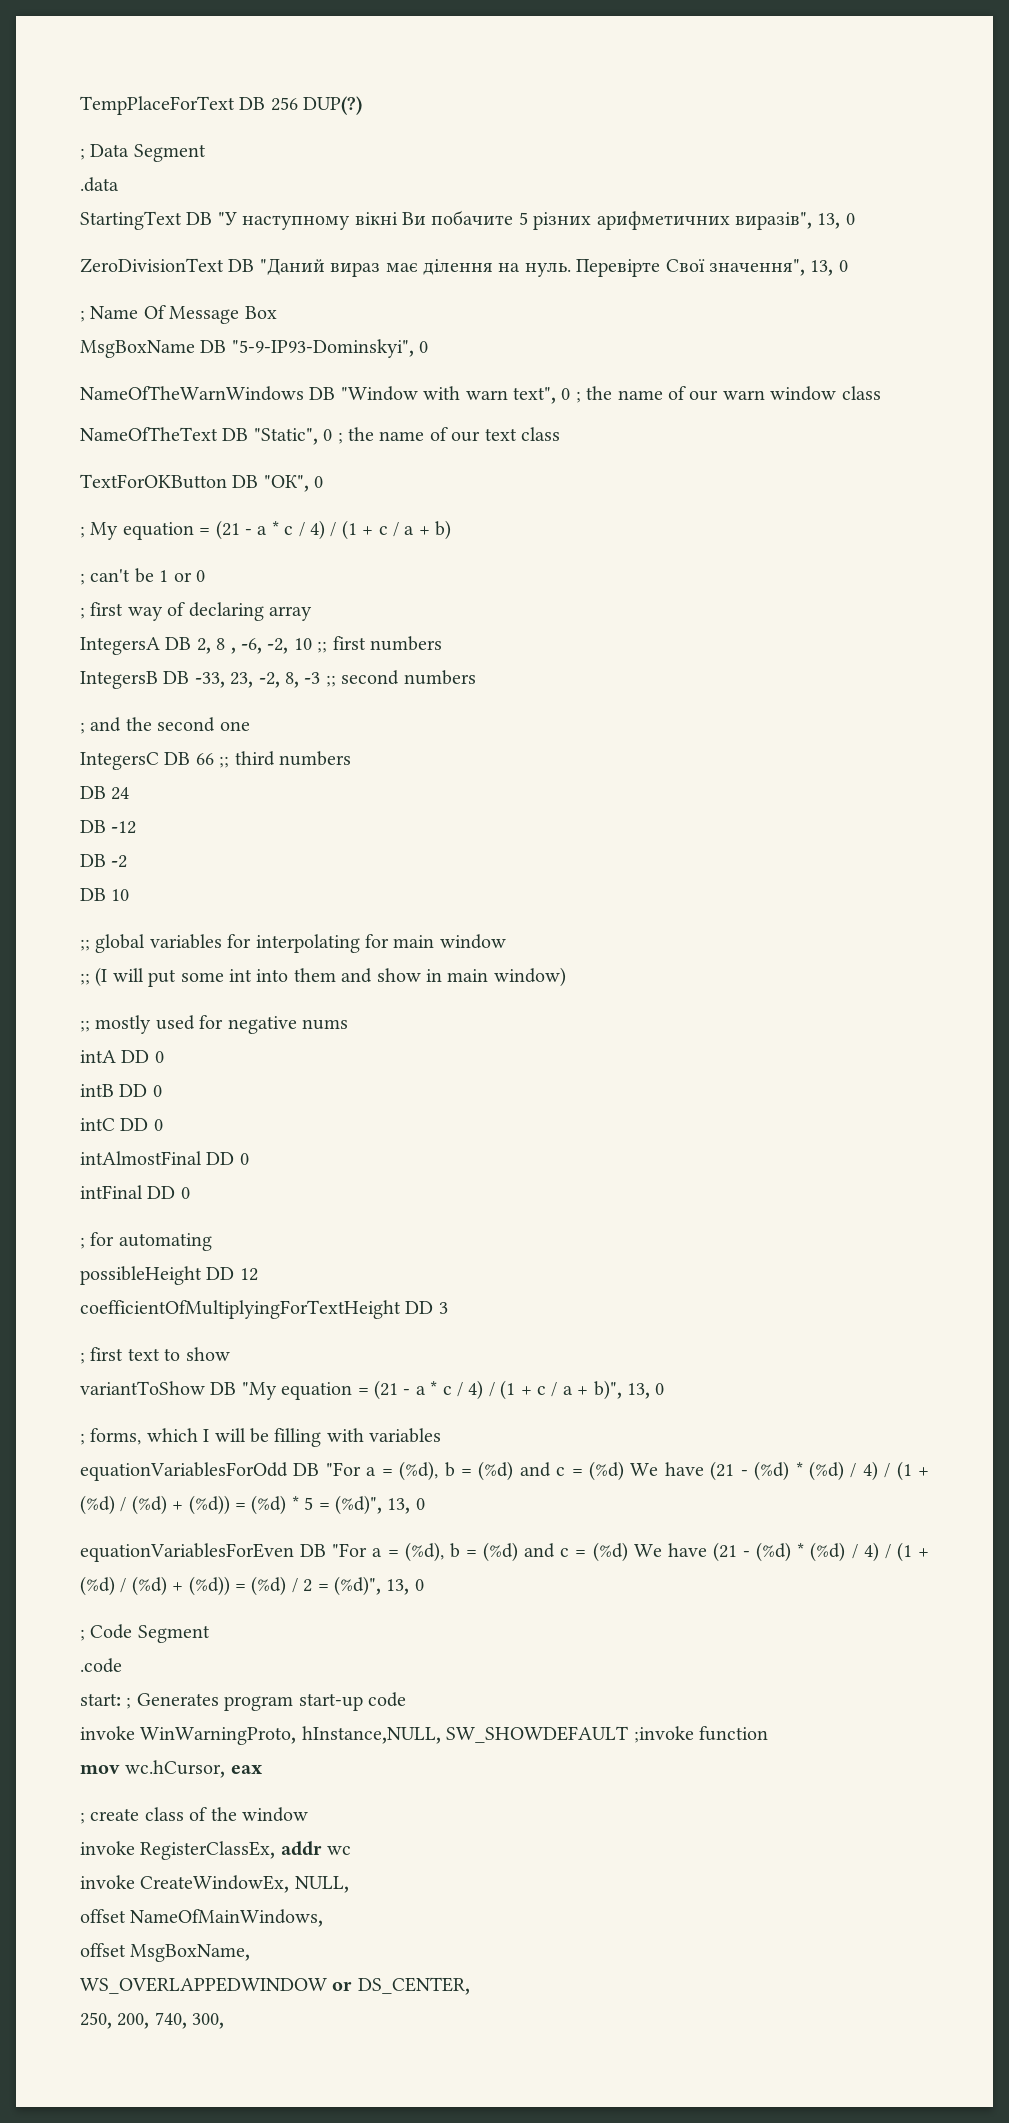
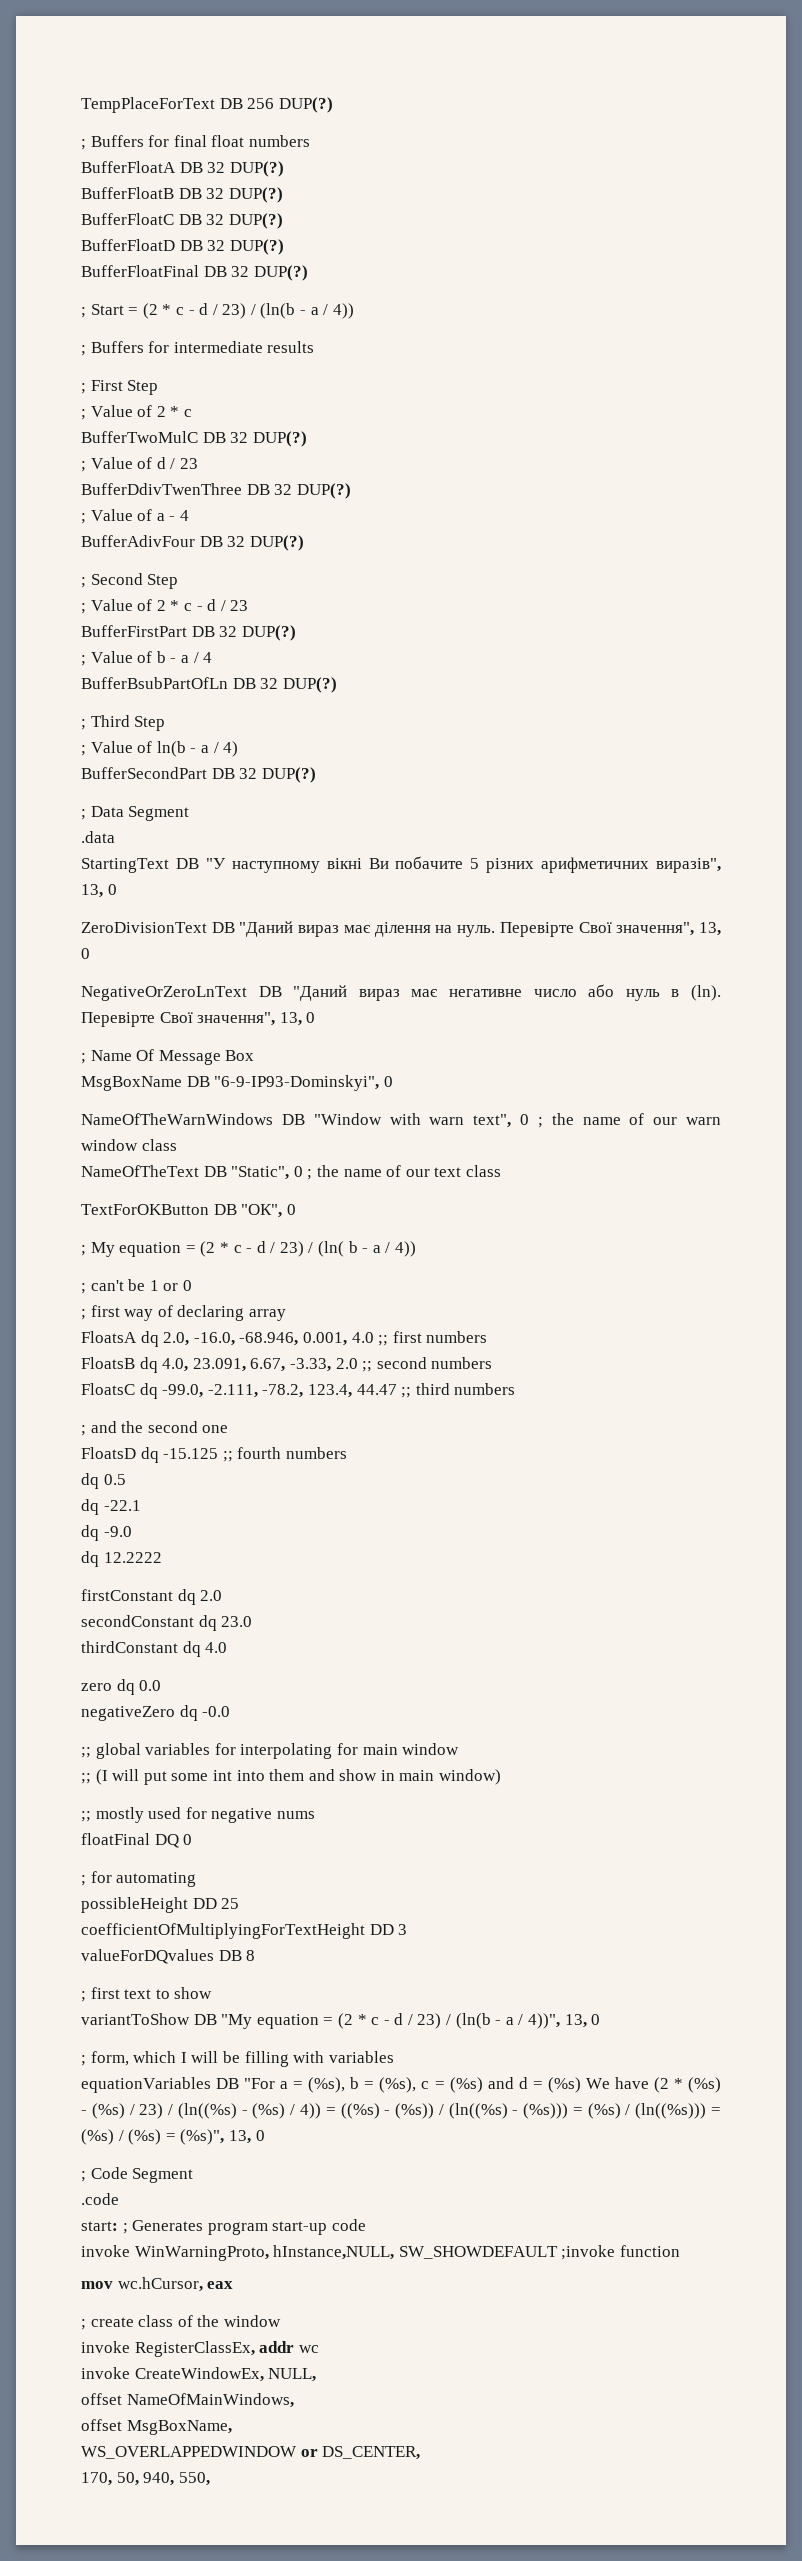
(363, 105) none -> [81,135,310,150] [81,161,284,177] [81,187,283,203] [81,213,283,229] [81,239,284,255] [81,265,308,281] [81,303,354,319] [81,341,315,356] [81,380,159,395] [81,405,192,420] [81,431,307,447] [81,457,198,472] [81,483,351,499] [81,509,189,524] [81,535,304,551] [81,573,179,589] [81,599,249,614] [81,625,296,641] [81,651,213,666] [81,677,337,693] [81,715,166,731] [81,741,239,757] [81,767,316,783] // ; Buffers for final float numbers // BufferFloatA DB 32 DUP(?) // BufferFloatB DB 32 DUP(?) // BufferFloatC DB 32 DUP(?) // BufferFloatD DB 32 DUP(?) // BufferFloatFinal DB 32 DUP(?) // ; Start = (2 * c - d / 23) / (ln(b - a / 4)) // ; Buffers for intermediate results // ; First Step // ; Value of 2 * c // BufferTwoMulC DB 32 DUP(?) // ; Value of d / 23 // BufferDdivTwenThree DB 32 DUP(?) // ; Value of a - 4 // BufferAdivFour DB 32 DUP(?) // ; Second Step // ; Value of 2 * c - d / 23 // BufferFirstPart DB 32 DUP(?) // ; Value of b - a / 4 // BufferBsubPartOfLn DB 32 DUP(?) // ; Third Step // ; Value of ln(b - a / 4) // BufferSecondPart DB 32 DUP(?)
(848, 266) none -> [81,984,722,1001] [81,1012,316,1027] // NegativeOrZeroLnText DB "Даний вираз має негативне число або нуль в (ln). Перевірте Свої значення", 13, 0
[231,339,414,358] "5-9-IP93-Dominskyi", -> [214,1075,380,1091] "6-9-IP93-Dominskyi",
[215,520,452,540] (21 - a * c / 4) / (1 + c / a + b) -> [200,1241,417,1257] (2 * c - d / 23) / (ln( b - a / 4))
[80,636,442,655] [80,670,400,689] IntegersA DB 2, 8 , -6, -2, 10 ;; first numbers // IntegersB DB -33, 23, -2, 8, -3 ;; second -> [81,1331,488,1347] [81,1357,493,1373] [81,1383,450,1399] FloatsA dq 2.0, -16.0, -68.946, 0.001, 4.0 ;; first numbers // FloatsB dq 4.0, 23.091, 6.67, -3.33, 2.0 ;; second numbers // FloatsC dq -99.0, -2.111, -78.2, 123.4, 44.47 ;; third
[80,751,351,770] [80,786,130,800] [80,820,137,834] [80,854,128,868] [80,888,130,901] IntegersC DB 66 ;; third numbers // DB 24 // DB -12 // DB -2 // DB 10 -> [81,1447,347,1463] [81,1473,126,1489] [81,1499,141,1515] [81,1525,132,1541] [81,1551,162,1567] [81,1589,223,1605] [81,1615,253,1631] [81,1641,228,1657] [81,1679,162,1695] [81,1705,231,1721] FloatsD dq -15.125 ;; fourth numbers // dq 0.5 // dq -22.1 // dq -9.0 // dq 12.2222 // firstConstant dq 2.0 // secondConstant dq 23.0 // thirdConstant dq 4.0 // zero dq 0.0 // negativeZero dq -0.0
[80,1050,164,1063] [80,1084,162,1097] [80,1118,163,1131] [80,1151,249,1165] [80,1185,176,1199] intA DD 0 // intB DD 0 // intC DD 0 // intAlmostFinal DD 0 // intFinal DD -> [81,1833,179,1848] floatFinal DQ
[239,1268,258,1281] 12 -> [221,1898,240,1909] 25
(448, 1308) none -> [81,1949,256,1964] // valueForDQvalues DB 8
[374,1380,665,1400] [80,1428,142,1445] (21 - a * c / 4) / (1 + c / a + b)", 13, 0 // ; forms, -> [337,2013,601,2029] [81,2051,129,2066] (2 * c - d / 23) / (ln(b - a / 4))", 13, 0 // ; form,
[80,1461,929,1481] [80,1495,425,1515] [80,1542,929,1562] [80,1576,382,1596] equationVariablesForOdd DB "For a = (%d), b = (%d) and c = (%d) We have (21 - (%d) * (%d) / 4) / (1 + (%d) / (%d) + (%d)) = (%d) * 5 = (%d)", 13, 0 // equationVariablesForEven DB "For a = (%d), b = (%d) and c = (%d) We have (21 - (%d) * (%d) / 4) / (1 + (%d) / (%d) + (%d)) = (%d) / 2 = (%d)", -> [81,2077,721,2093] [81,2103,721,2119] [81,2129,225,2145] equationVariables DB "For a = (%s), b = (%s), c = (%s) and d = (%s) We have (2 * (%s) - (%s) / 23) / (ln((%s) - (%s) / 4)) = ((%s) - (%s)) / (ln((%s) - (%s))) = (%s) / (ln((%s))) = (%s) / (%s) = (%s)",
[80,2012,225,2029] 250, 200, 740, 300, -> [81,2472,210,2486] 170, 50, 940, 550,

